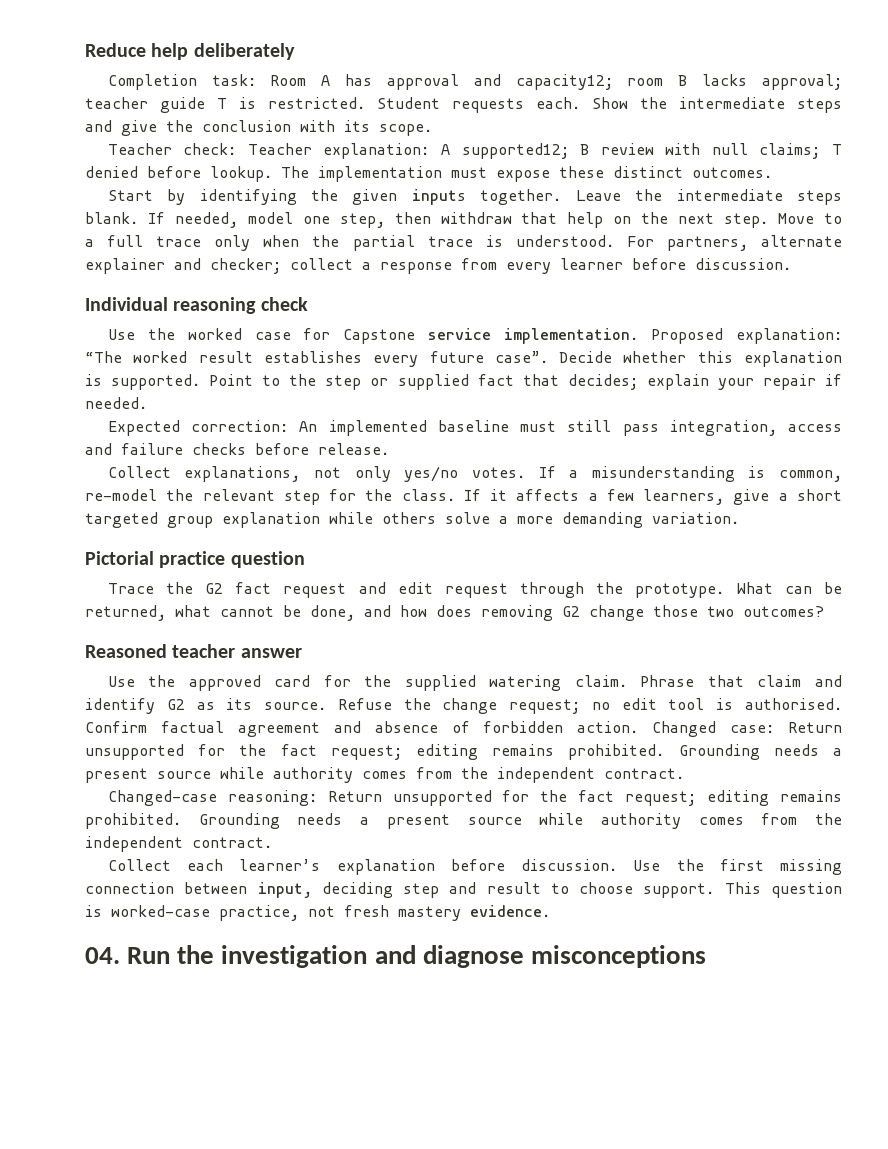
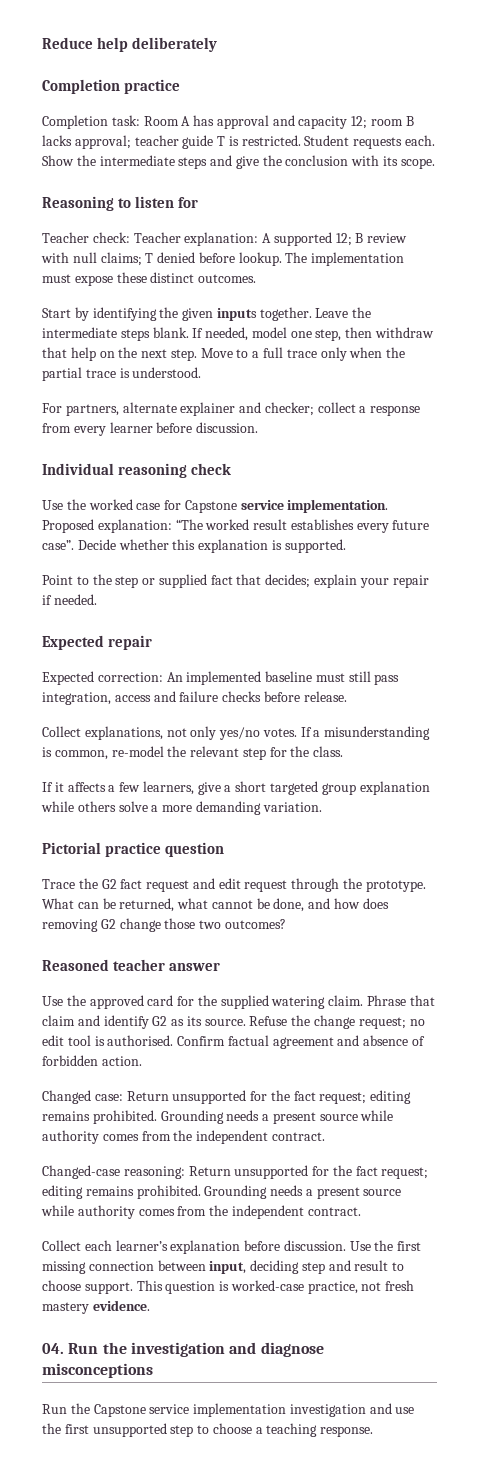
(295, 51) none -> [42,79,180,94] // Completion practice
[515,74,613,90] capacity12; -> [298,116,368,129] capacity 12;
(432, 130) none -> [42,196,198,211] // Reasoning to listen for
[461,143,569,159] supported12; -> [273,232,352,246] supported 12;
(614, 241) none -> (202, 372) //
(201, 382) none -> (346, 546) //
(147, 403) none -> [42,635,152,650] // Expected repair
(455, 495) none -> (344, 751) //
(639, 727) none -> (142, 1061) //
(706, 956) none -> [42,1403,415,1417] [42,1423,374,1437] // Run the Capstone service implementation investigation and use the first unsupported step to choose a teaching response.

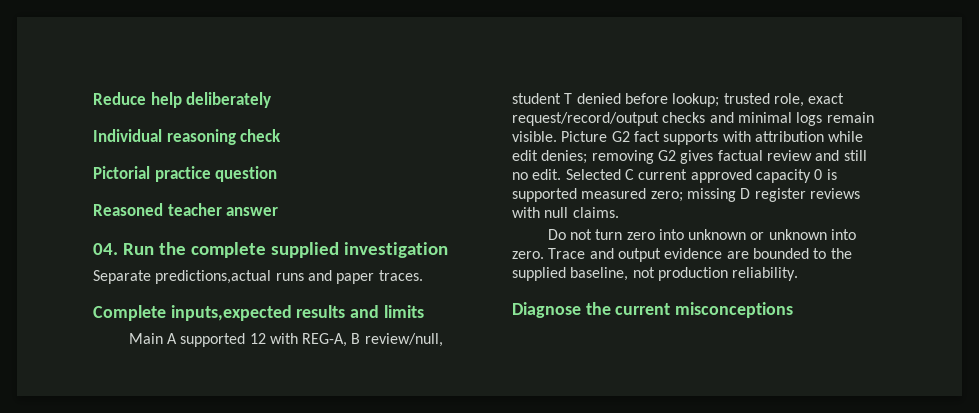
[42,79,180,94] [42,115,414,129] [42,135,436,149] [42,155,435,169] [42,196,198,211] [42,232,408,246] [41,252,405,266] [42,272,257,286] [42,307,372,321] [42,327,435,341] [42,347,406,361] [42,367,202,381] [42,402,421,416] [42,422,259,436] [42,463,231,478] [42,499,389,513] [42,519,430,533] [42,539,346,553] [42,574,429,588] [42,594,97,605] [42,635,152,650] [42,671,400,685] [42,691,347,705] [42,726,431,740] [42,746,344,760] [42,781,430,795] [41,801,322,815] [42,842,224,857] [42,878,426,892] [42,898,389,912] [42,918,286,932] [42,959,220,971] [42,995,435,1009] [42,1015,425,1029] [42,1035,426,1049] [42,1055,142,1066] [42,1090,412,1104] [42,1110,394,1124] [42,1130,325,1144] [42,1165,429,1179] [42,1185,402,1199] [41,1205,361,1219] [42,1240,422,1254] [42,1260,405,1274] [42,1280,415,1294] [42,1300,150,1314] Completion practice // Completion task: Room A has approval and capacity 12; room B lacks approval; teacher guide T is restricted. Student requests each. Show the intermediate steps and give the conclusion with its scope. // Reasoning to listen for // Teacher check: Teacher explanation: A supported 12; B review with null claims; T denied before lookup. The implementation must expose these distinct outcomes. // Start by identifying the given inputs together. Leave the intermediate steps blank. If needed, model one step, then withdraw that help on the next step. Move to a full trace only when the partial trace is understood. // For partners, alternate explainer and checker; collect a response from every learner before discussion. // Individual reasoning check // Use the worked case for Capstone service implementation. Proposed explanation: “The worked result establishes every future case”. Decide whether this explanation is supported. // Point to the step or supplied fact that decides; explain your repair if needed. // Expected repair // Expected correction: An implemented baseline must still pass integration, access and failure checks before release. // Collect explanations, not only yes/no votes. If a misunderstanding is common, re-model the relevant step for the class. // If it affects a few learners, give a short targeted group explanation while others solve a more demanding variation. // Pictorial practice question // Trace the G2 fact request and edit request through the prototype. What can be returned, what cannot be done, and how does removing G2 change those two outcomes? // Reasoned teacher answer // Use the approved card for the supplied watering claim. Phrase that claim and identify G2 as its source. Refuse the change request; no edit tool is authorised. Confirm factual agreement and absence of forbidden action. // Changed case: Return unsupported for the fact request; editing remains prohibited. Grounding needs a present source while authority comes from the independent contract. // Changed-case reasoning: Return unsupported for the fact request; editing remains prohibited. Grounding needs a present source while authority comes from the independent contract. // Collect each learner’s explanation before discussion. Use the first missing connection between input, deciding step and result to choose support. This question is worked-case practice, not fresh mastery evidence. -> [93,129,282,145] [93,166,278,182] [93,203,279,216] Individual reasoning check // Pictorial practice question // Reasoned teacher answer
[130,1342,324,1357] [42,1363,153,1378] [42,1403,415,1417] [42,1423,374,1437] investigation and diagnose misconceptions // Run the Capstone service implementation investigation and use the first unsupported step to choose a teaching response. -> [190,242,448,258] [93,270,423,284] [93,305,424,321] [128,333,443,347] [512,93,845,107] [512,112,874,126] [512,131,864,145] [512,150,867,164] [512,169,837,183] [512,188,860,202] [512,207,619,218] [547,229,857,240] [512,248,852,262] [512,267,799,281] [512,302,794,318] complete supplied investigation // Separate predictions,actual runs and paper traces. // Complete inputs,expected results and limits // Main A supported 12 with REG-A, B review/null, student T denied before lookup; trusted role, exact request/record/output checks and minimal logs remain visible. Picture G2 fact supports with attribution while edit denies; removing G2 gives factual review and still no edit. Selected C current approved capacity 0 is supported measured zero; missing D register reviews with null claims. // Do not turn zero into unknown or unknown into zero. Trace and output evidence are bounded to the supplied baseline, not production reliability. // Diagnose the current misconceptions

